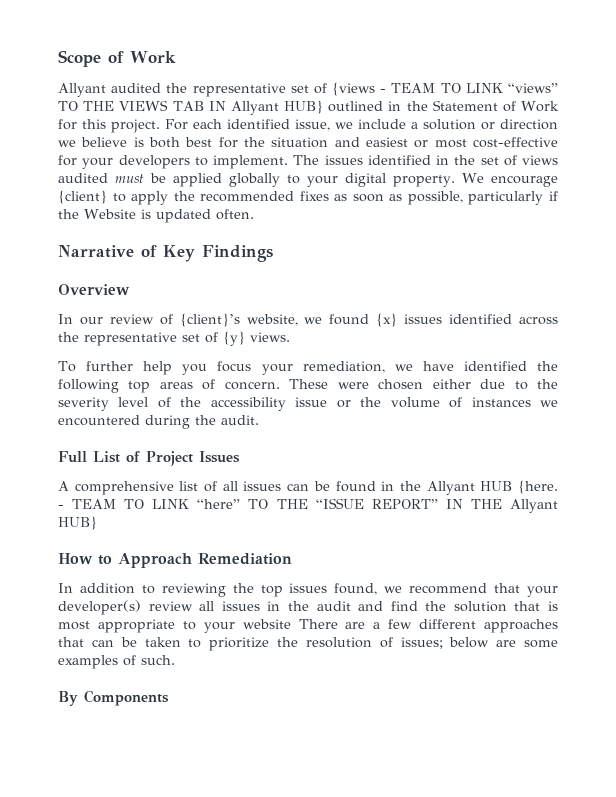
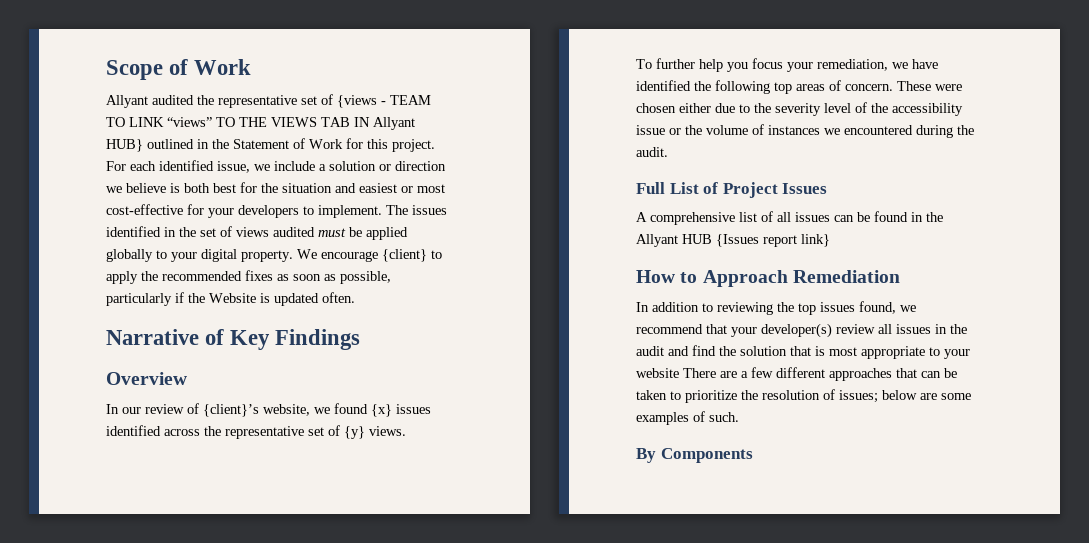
[517,480,558,494] [58,498,558,513] [58,516,97,530] {here. - TEAM TO LINK “here” TO THE “ISSUE REPORT” IN THE Allyant HUB} -> [716,234,830,247] {Issues report link}

